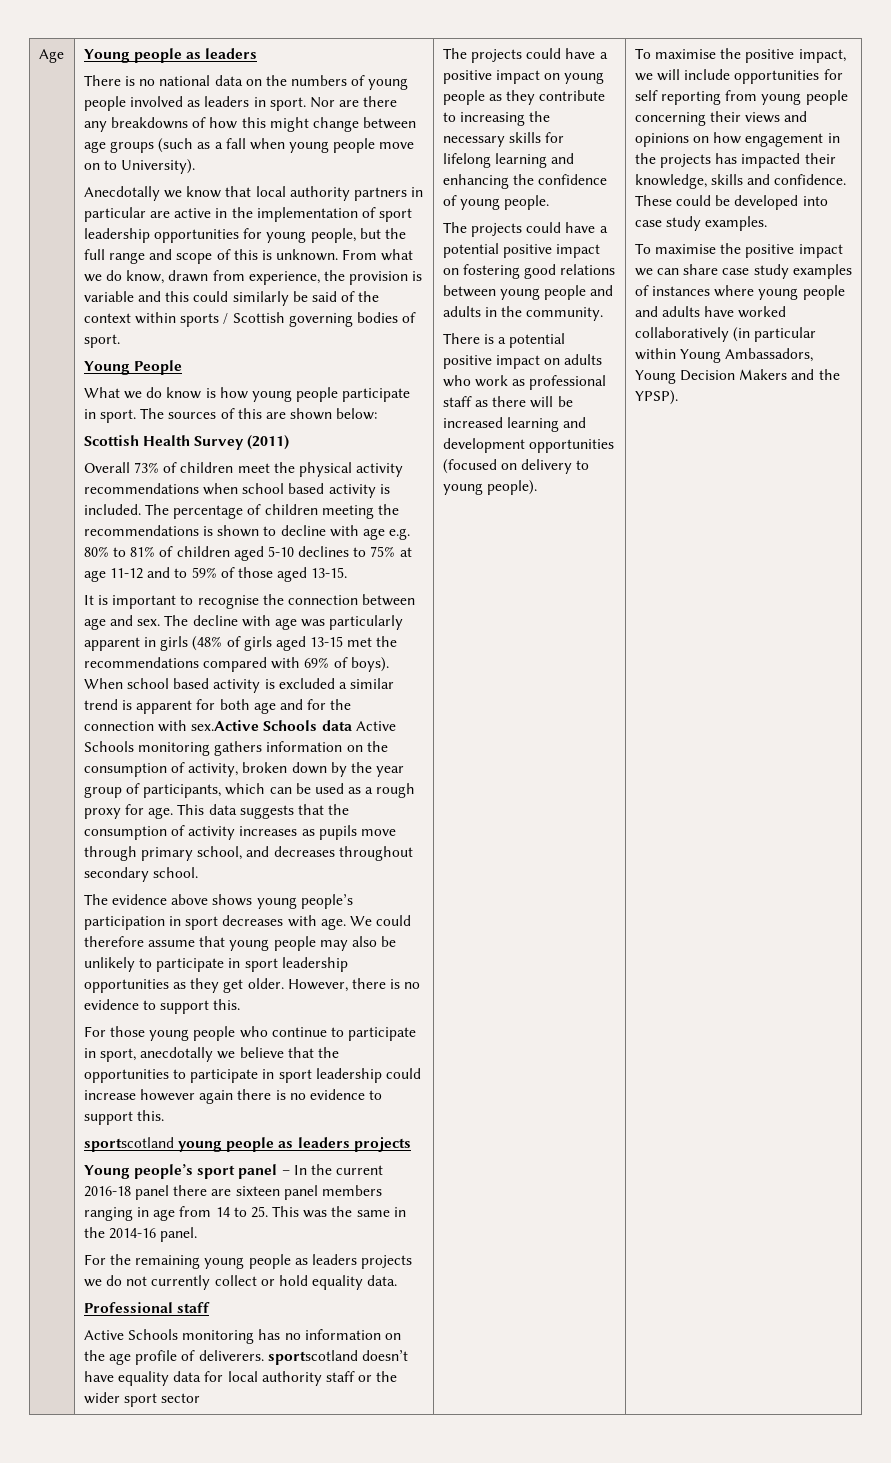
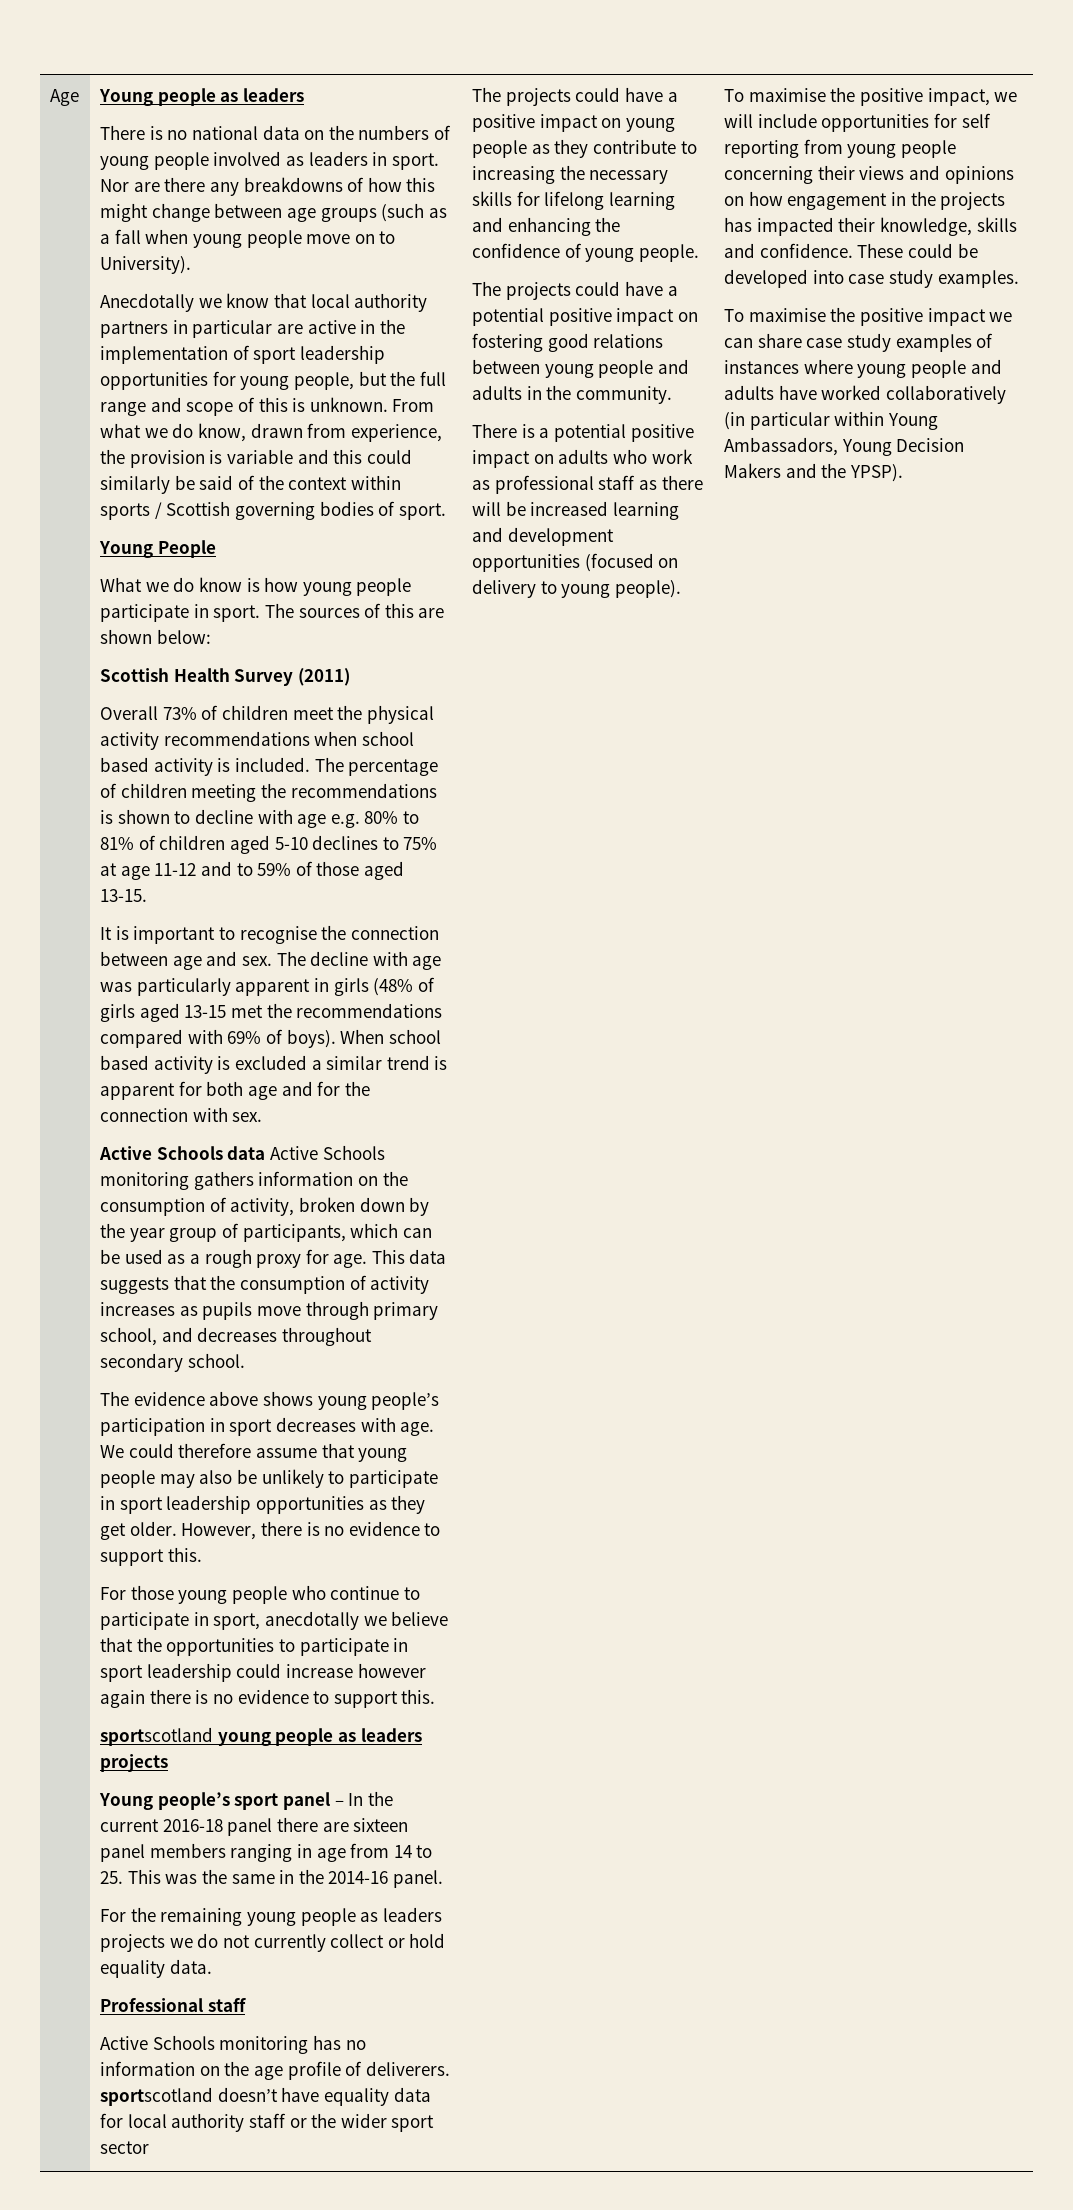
[191,720,260,731] sex.Active -> [232,1112,263,1122] [99,1146,153,1160] sex. // Active

